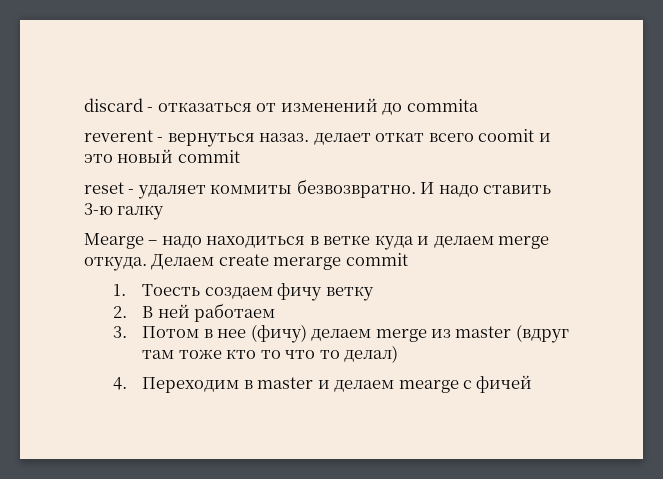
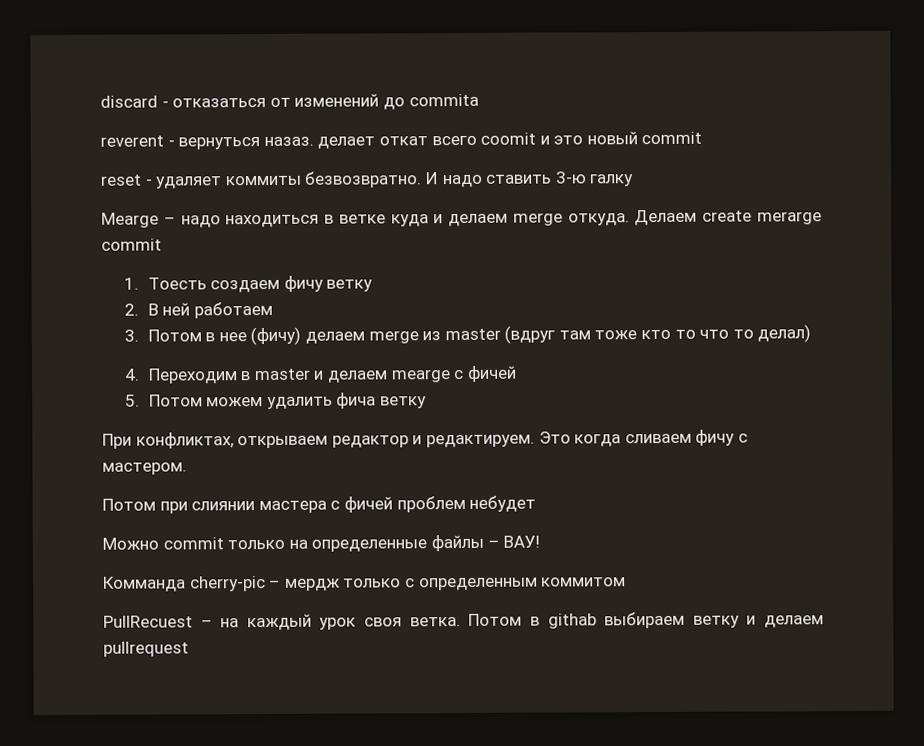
(533, 384) none -> [125,392,427,409] [102,429,748,449] [102,462,187,475] [102,495,537,514] [102,534,541,552] [103,575,627,592] [103,611,824,631] [103,641,189,657] // 5. Потом можем удалить фича ветку // При конфликтах, открываем редактор и редактируем. Это когда сливаем фичу с мастером. // Потом при слиянии мастера с фичей проблем небудет // Можно commit только на определенные файлы – ВАУ! // Комманда cherry-pic – мердж только с определенным коммитом // PullRecuest – на каждый урок своя ветка. Потом в githab выбираем ветку и делаем pullrequest

